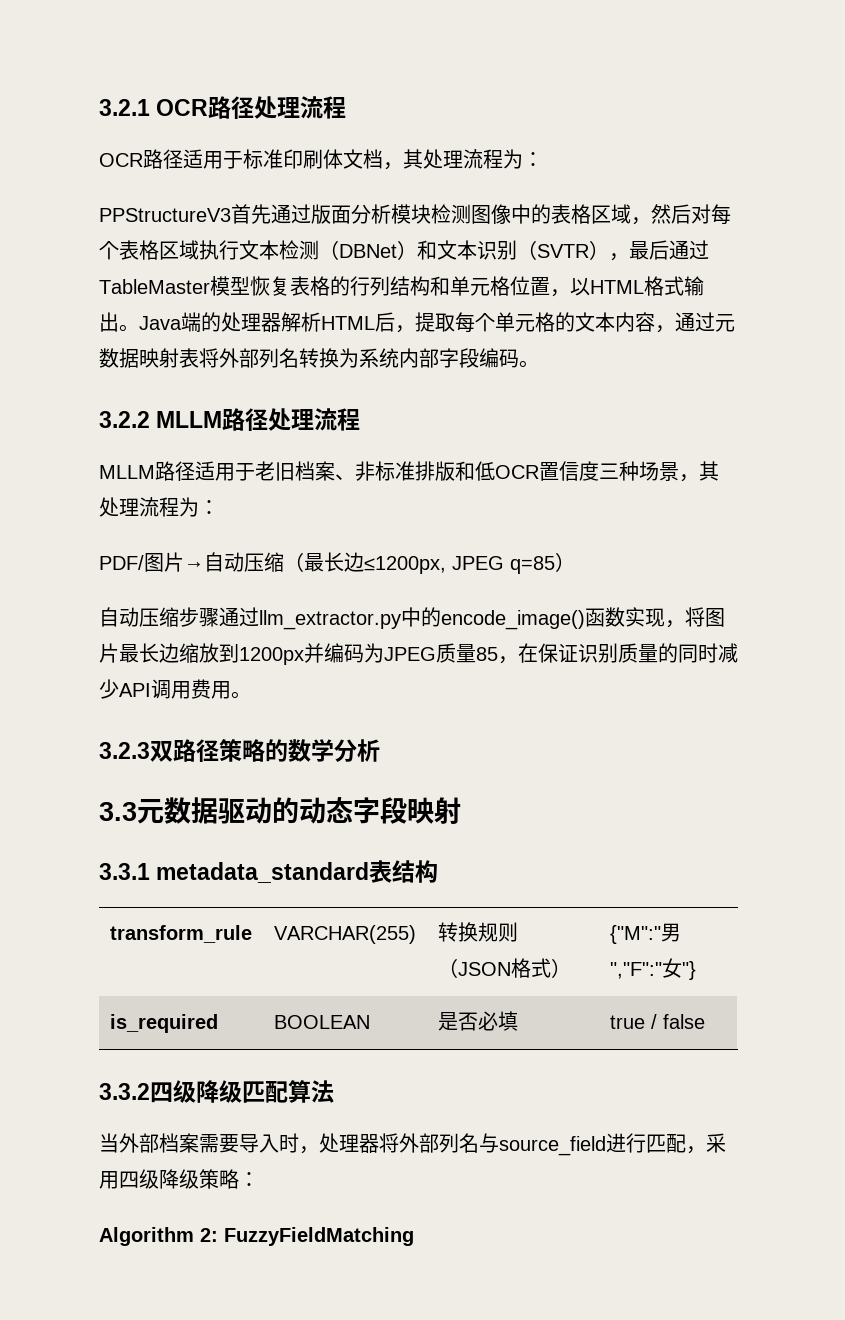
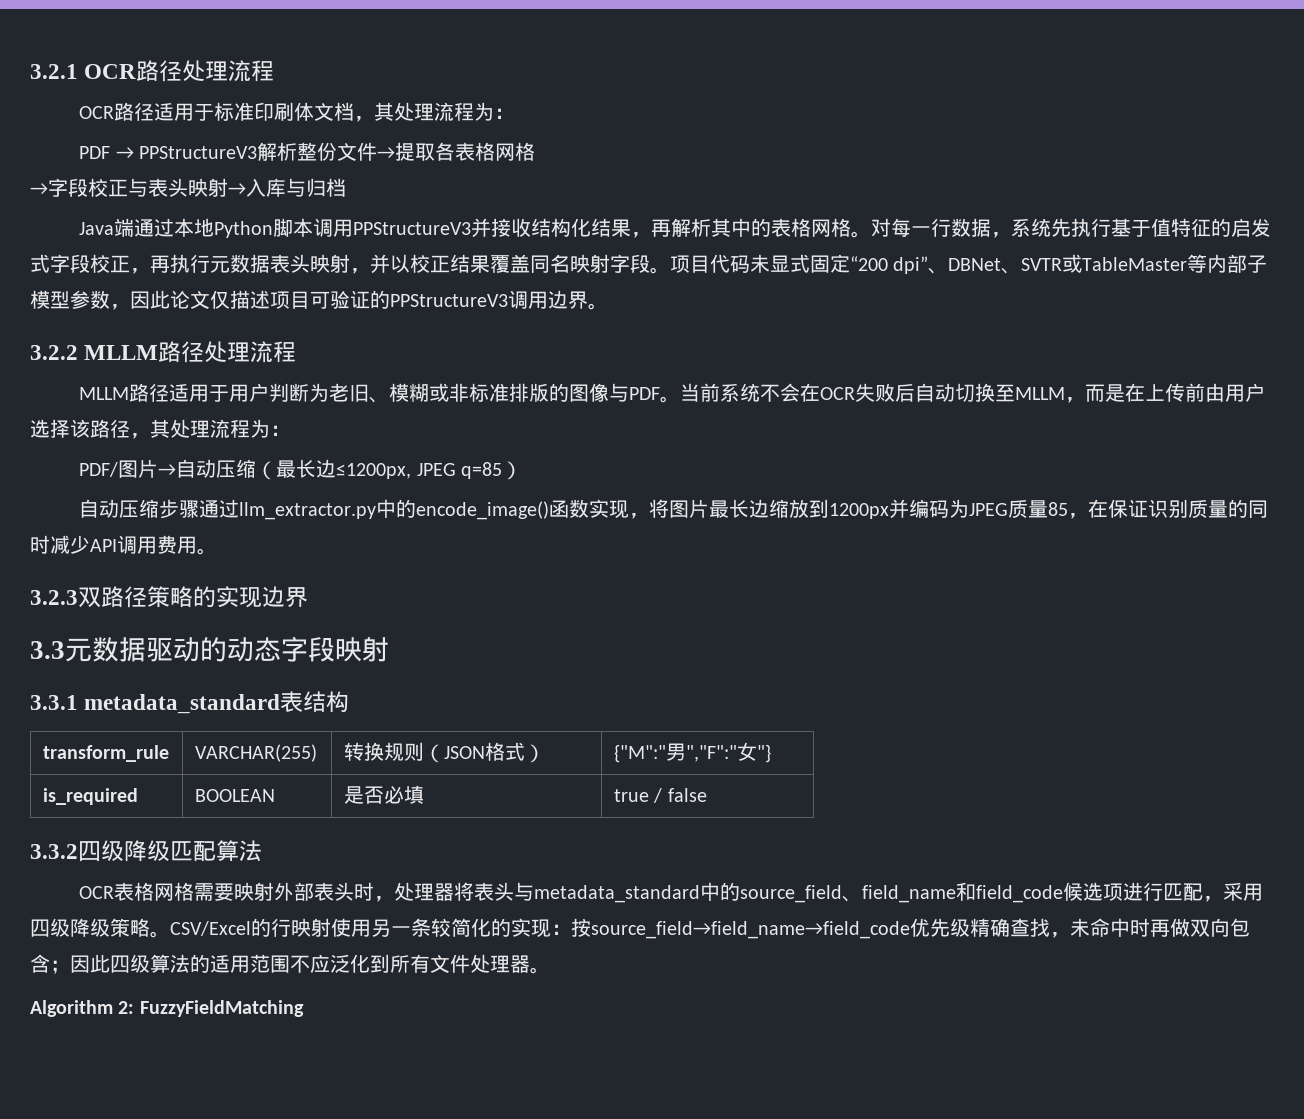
[99,204,731,225] [99,240,709,261] [99,276,704,297] [99,312,735,333] [99,348,519,368] PPStructureV3首先通过版面分析模块检测图像中的表格区域，然后对每个表格区域执行文本检测（DBNet）和文本识别（SVTR），最后通过TableMaster模型恢复表格的行列结构和单元格位置，以HTML格式输出。Java端的处理器解析HTML后，提取每个单元格的文本内容，通过元数据映射表将外部列名转换为系统内部字段编码 -> [79,142,536,161] [30,178,346,197] [79,218,1272,238] [30,254,1268,274] [30,290,588,310] PDF → PPStructureV3解析整份文件→提取各表格网格 // →字段校正与表头映射→入库与归档 // Java端通过本地Python脚本调用PPStructureV3并接收结构化结果，再解析其中的表格网格。对每一行数据，系统先执行基于值特征的启发式字段校正，再执行元数据表头映射，并以校正结果覆盖同名映射字段。项目代码未显式固定“200 dpi”、DBNet、SVTR或TableMaster等内部子模型参数，因此论文仅描述项目可验证的PPStructureV3调用边界
[255,461,679,481] 老旧档案、非标准排版和低OCR置信度三种场景 -> [229,383,1266,403] [30,419,130,438] 用户判断为老旧、模糊或非标准排版的图像与PDF。当前系统不会在OCR失败后自动切换至MLLM，而是在上传前由用户选择该路径
[288,739,380,762] 数学分析 -> [216,586,308,608] 实现边界
[99,1133,606,1156] 当外部档案需要导入时，处理器将外部列名与source_field -> [79,882,1124,903] OCR表格网格需要映射外部表头时，处理器将表头与metadata_standard中的source_field、field_name和field_code候选项
[239,1172,259,1187] ： -> [150,918,1250,939] [30,954,550,974] 。CSV/Excel的行映射使用另一条较简化的实现：按source_field→field_name→field_code优先级精确查找，未命中时再做双向包含；因此四级算法的适用范围不应泛化到所有文件处理器。

